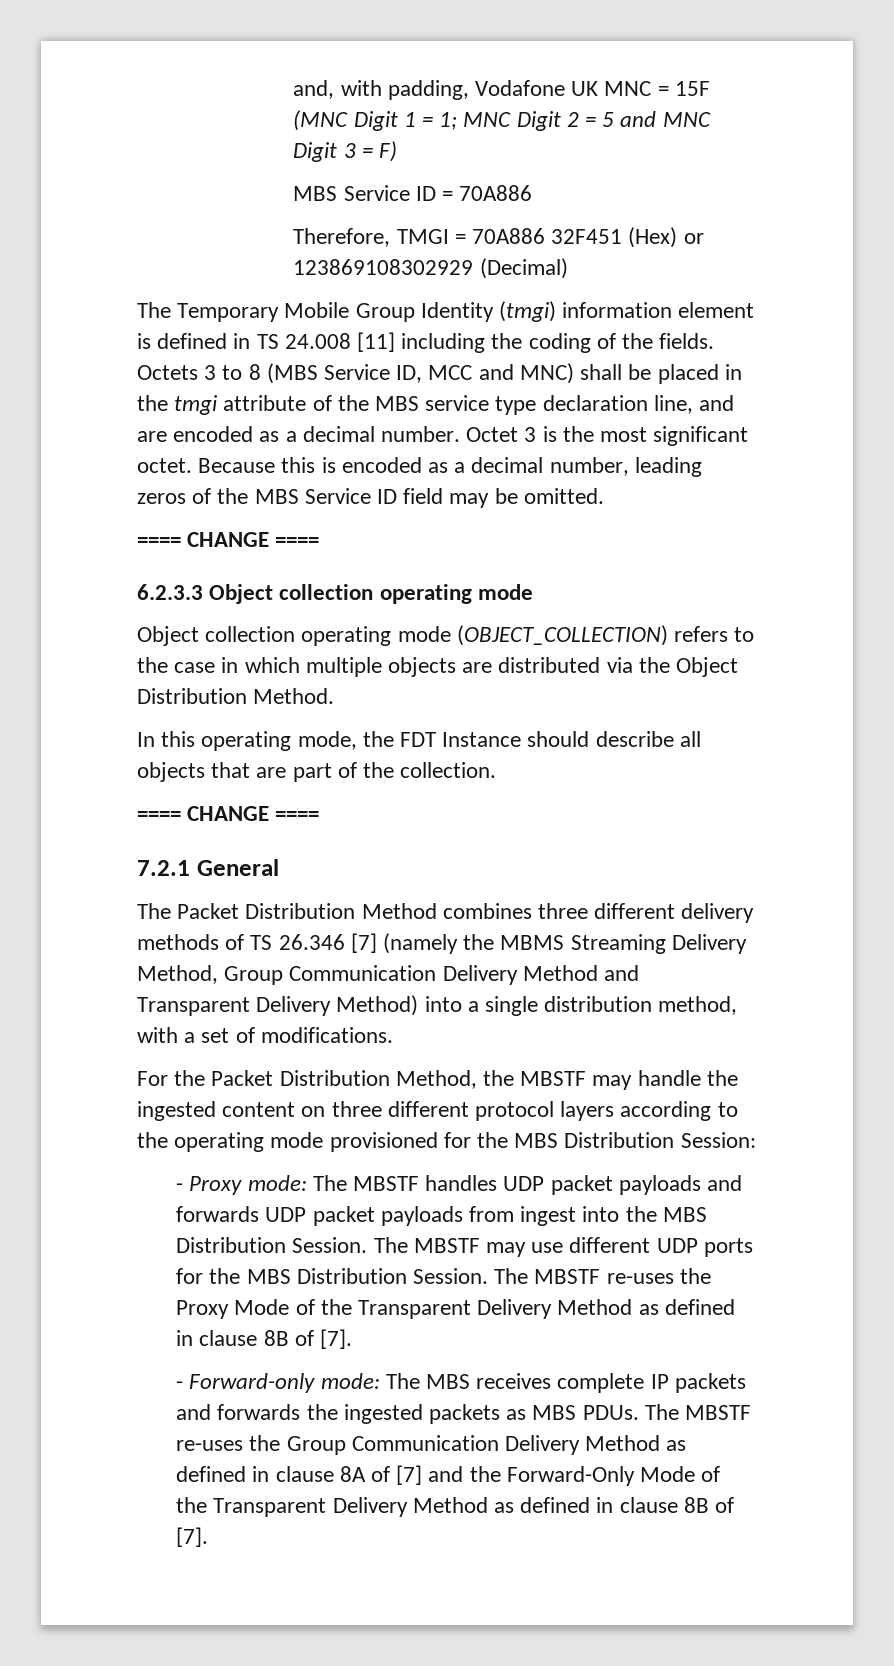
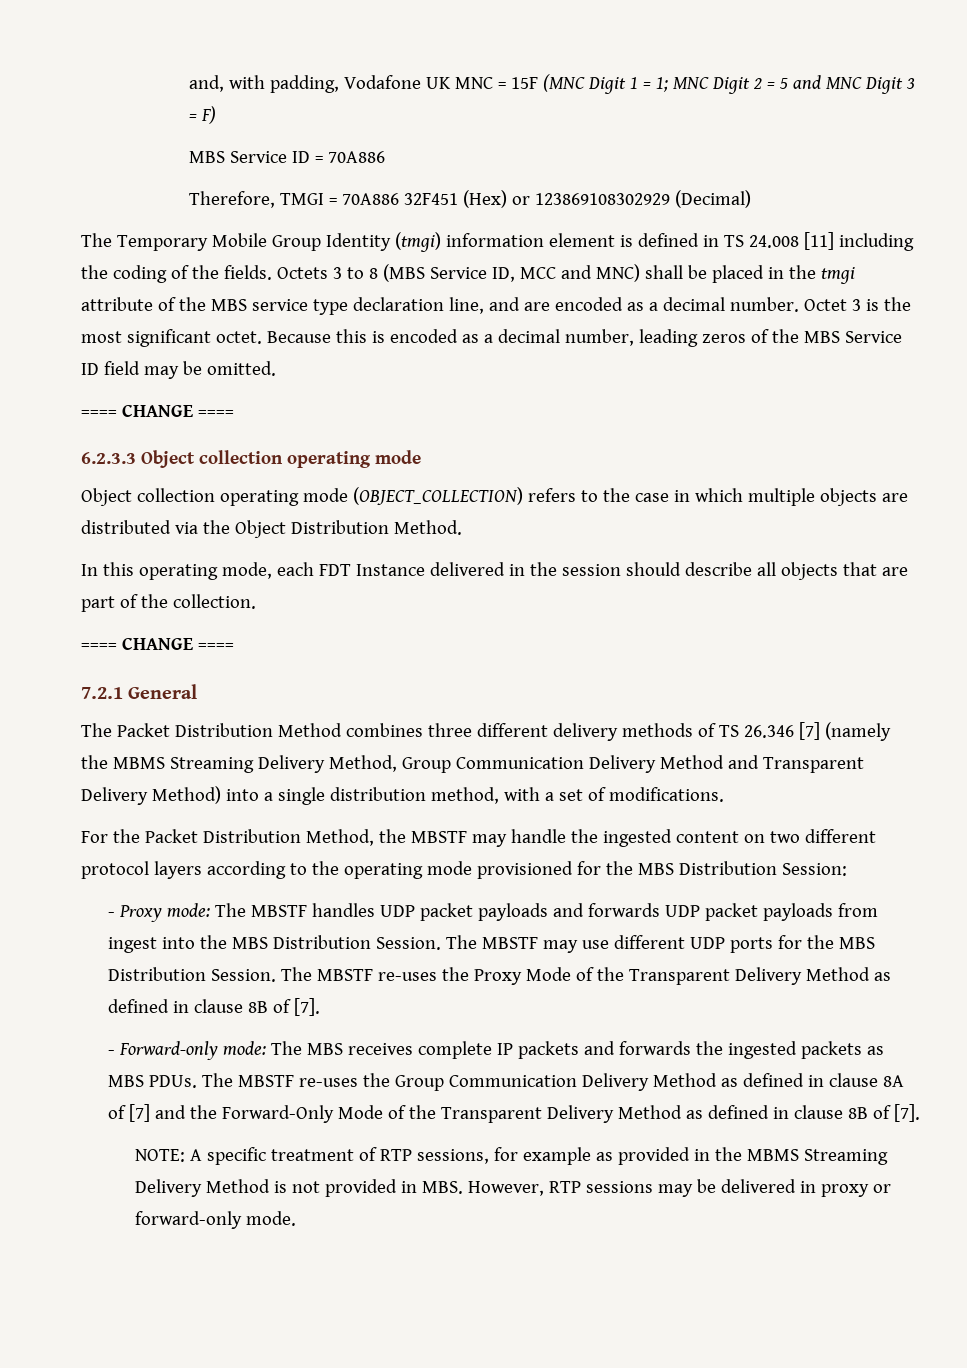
[362,731,394,747] the -> [276,562,314,576] each
(522, 739) none -> [429,562,621,576] delivered in the session
[331,1101,382,1117] three -> [769,831,800,843] two
(209, 1537) none -> [135,1147,888,1165] [135,1179,891,1197] [135,1211,297,1229] // NOTE: A specific treatment of RTP sessions, for example as provided in the MBMS Streaming Delivery Method is not provided in MBS. However, RTP sessions may be delivered in proxy or forward-only mode.

